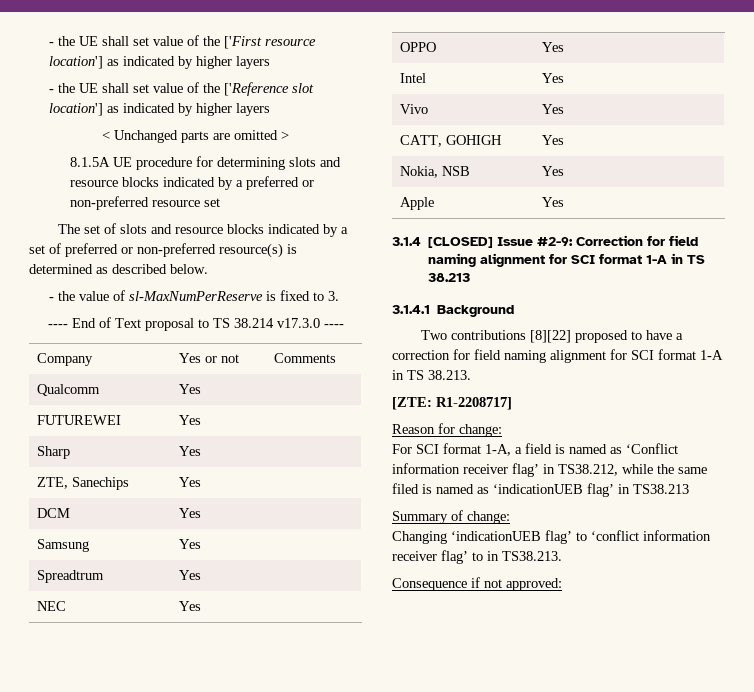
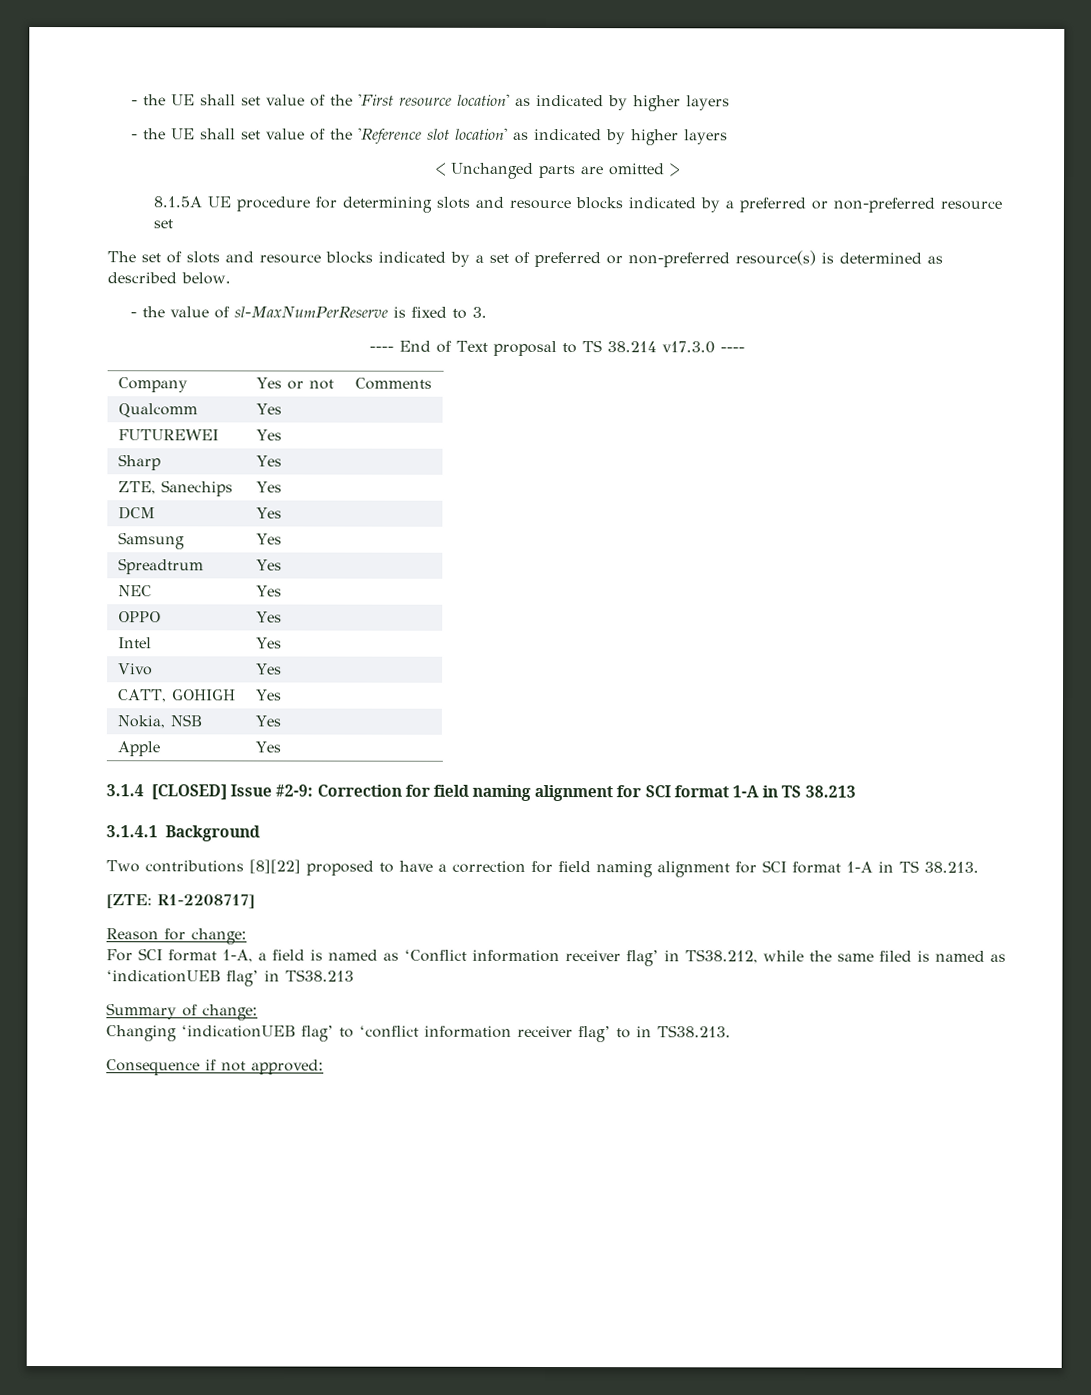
[49,35,317,49] [49,56,104,69] - the UE shall set value of the ['First resource location'] -> [130,93,510,107] - the UE shall set value of the 'First resource location'
[224,82,315,96] [49,103,104,116] ['Reference slot location'] -> [357,127,508,144] 'Reference slot location'

